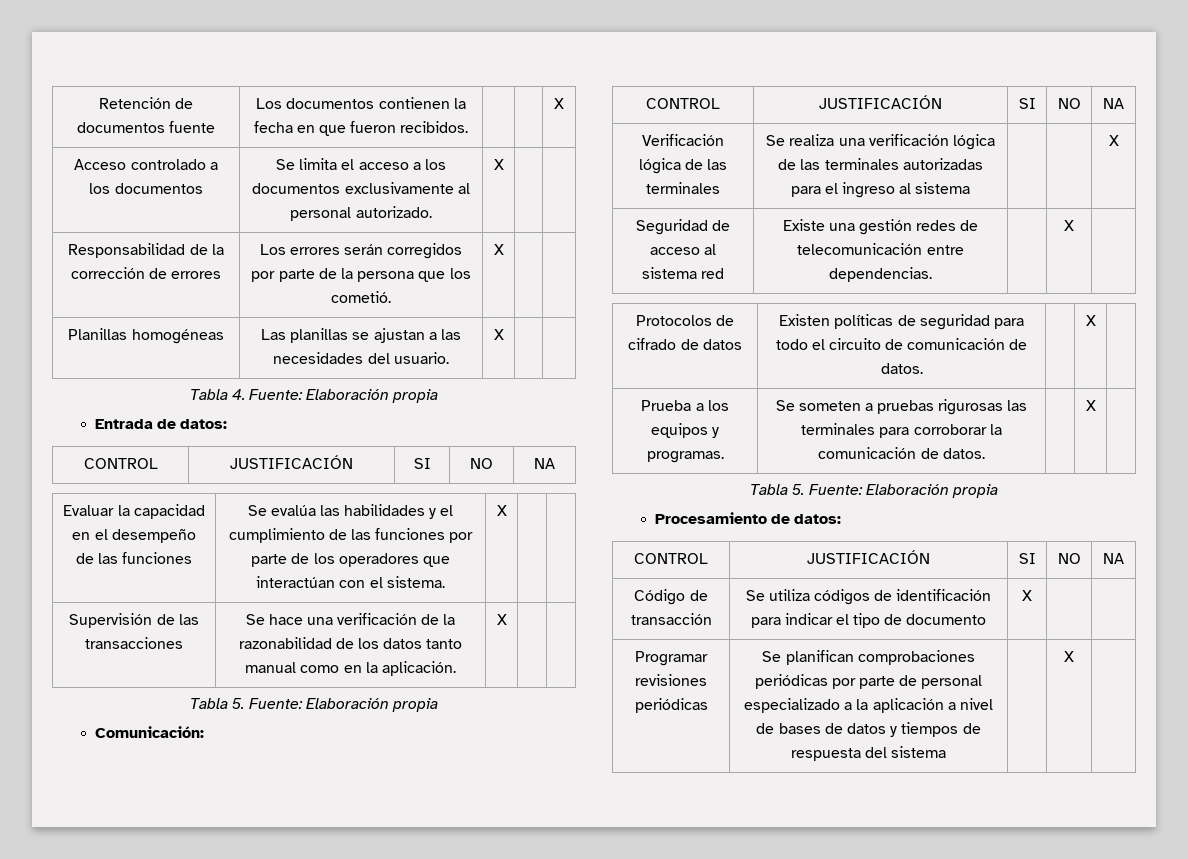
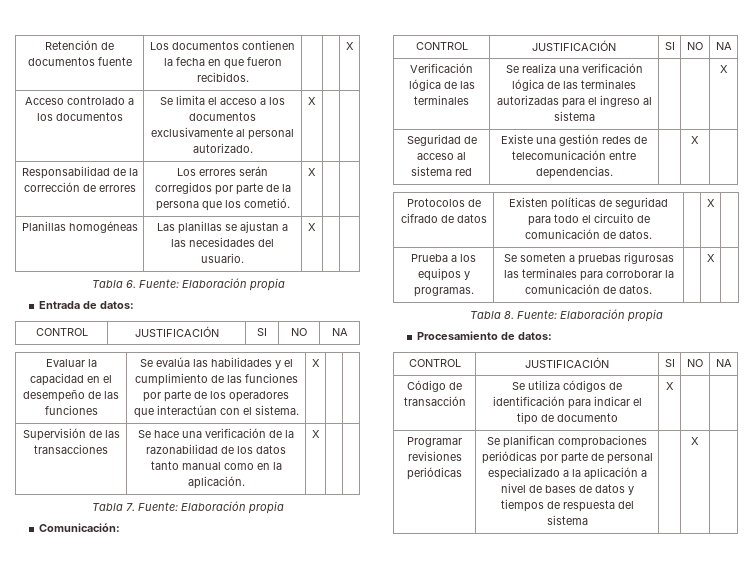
[231,389,245,400] 4. -> [125,280,136,288] 6.
[232,698,245,709] 5. -> [126,503,135,511] 7.
[792,484,805,495] 5. -> [503,311,514,319] 8.

